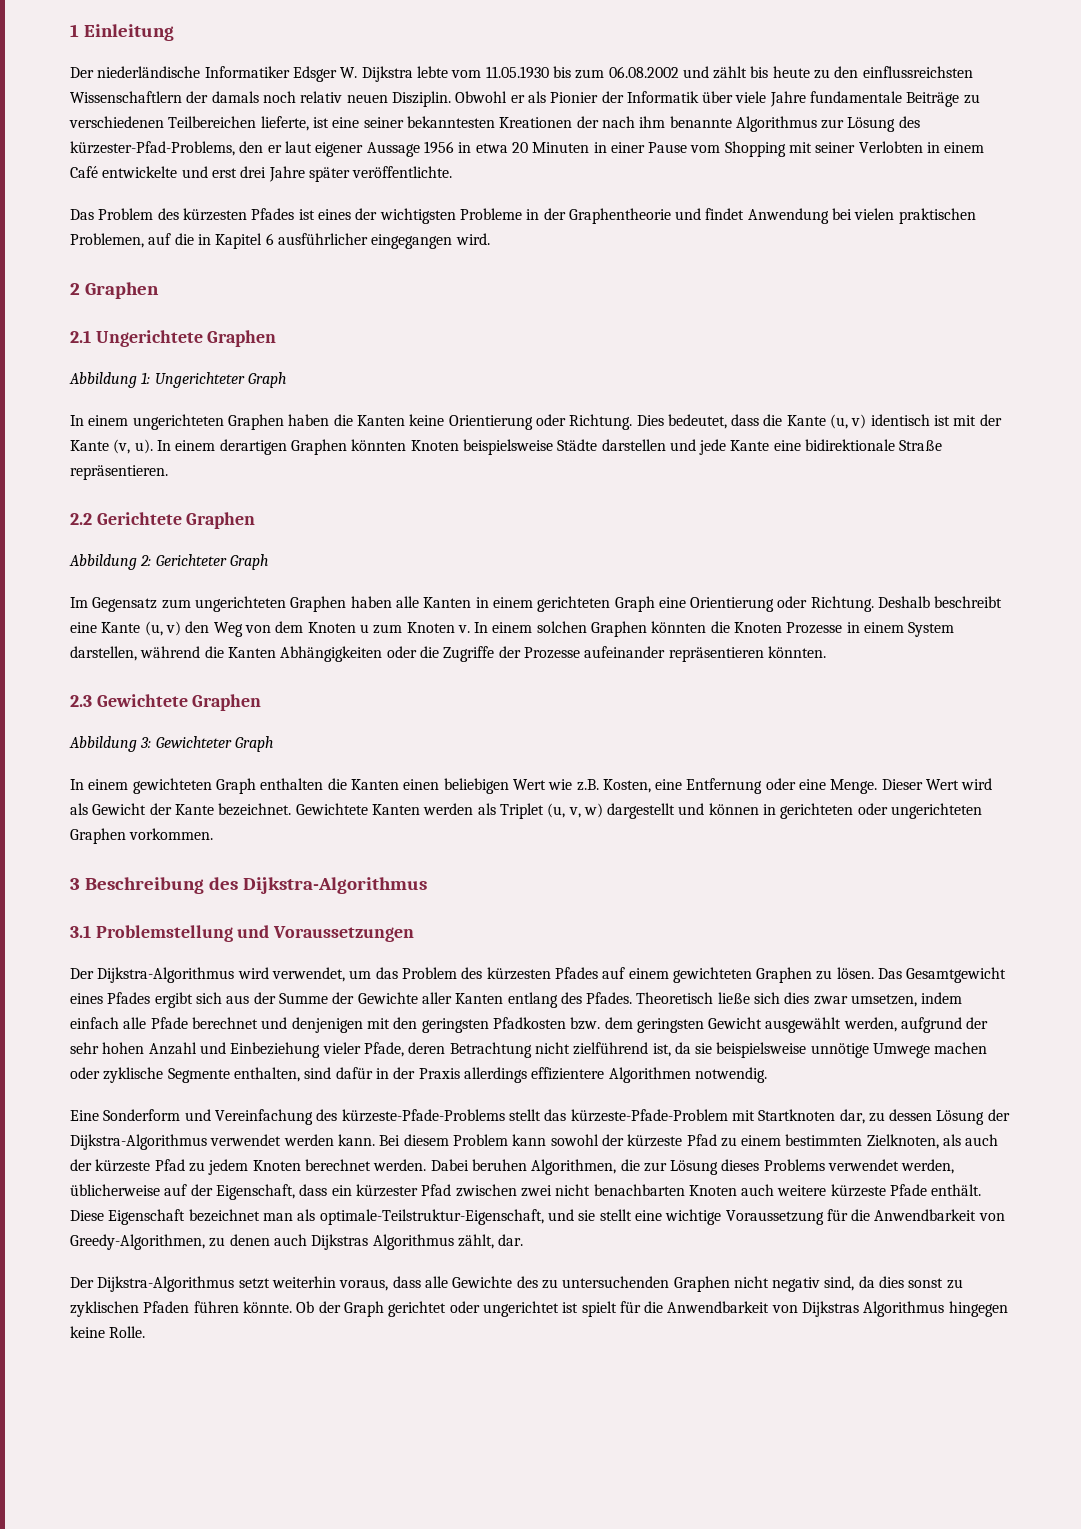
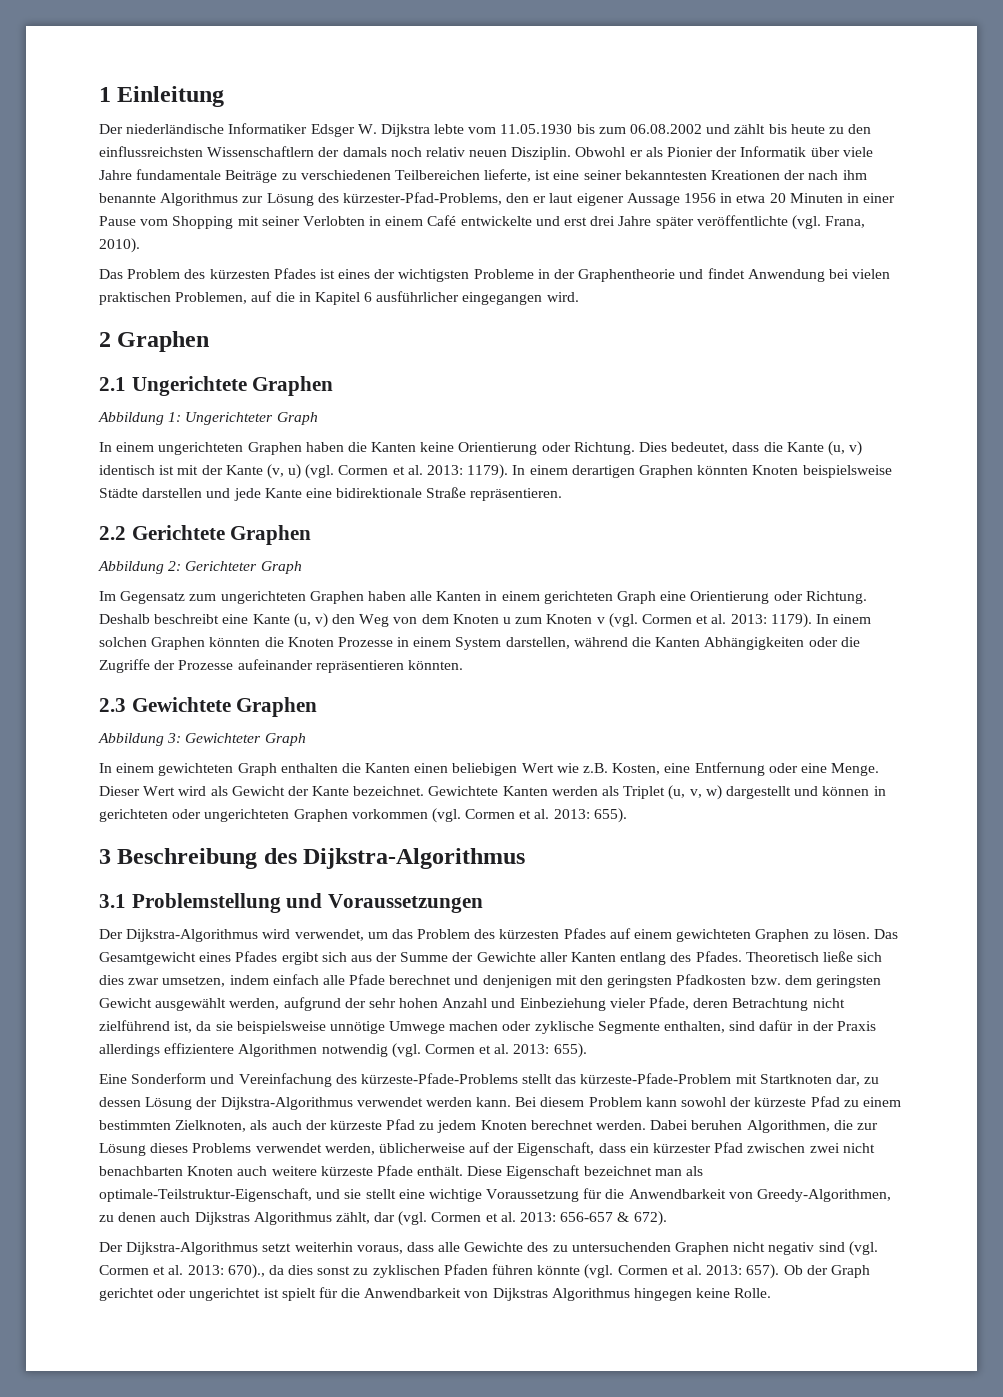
[352,166,453,178] veröffentlichte. -> [696,215,866,230] [99,238,140,253] veröffentlichte (vgl. Frana, 2010).
[134,439,153,454] u). -> [288,464,509,479] u) (vgl. Cormen et al. 2013: 1179).
[457,625,470,633] v. -> [596,613,812,628] v (vgl. Cormen et al. 2013: 1179).
[129,828,214,840] vorkommen. -> [351,808,627,823] vorkommen (vgl. Cormen et al. 2013: 655).
[694,1067,767,1083] notwendig. -> [321,1043,587,1058] notwendig (vgl. Cormen et al. 2013: 655).
[498,1234,524,1246] dar. -> [374,1211,667,1226] dar (vgl. Cormen et al. 2013: 656-657 & 672).
[824,1276,855,1291] sind, -> [818,1241,878,1256] [99,1264,265,1279] sind (vgl. Cormen et al. 2013: 670).,
[242,1301,292,1313] könnte. -> [537,1264,780,1279] könnte (vgl. Cormen et al. 2013: 657).

